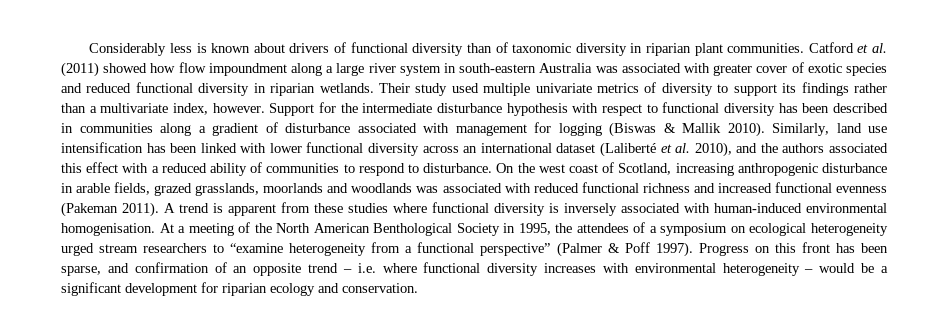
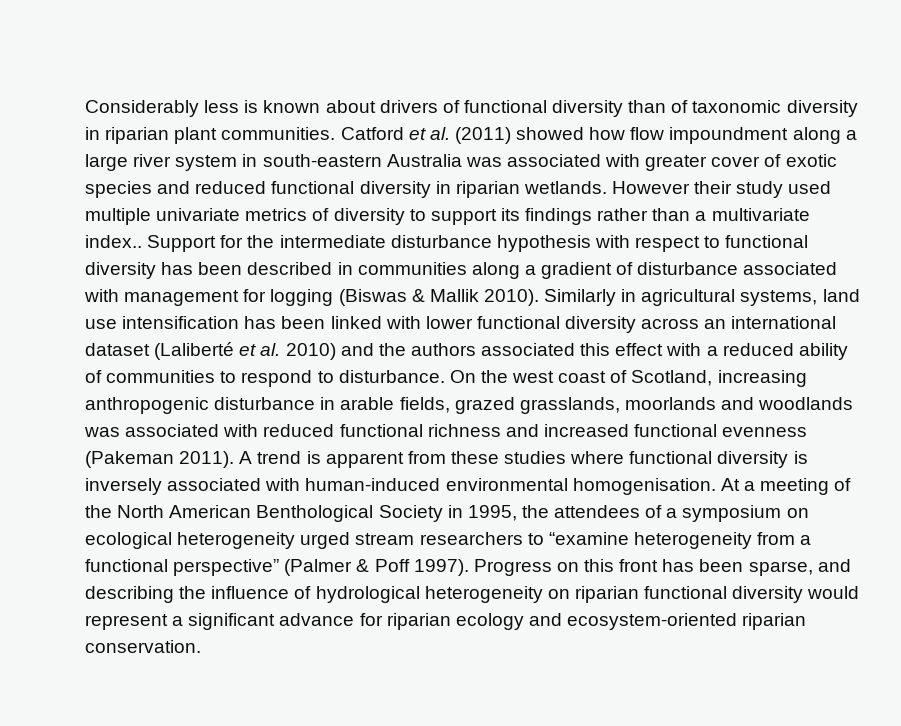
[378,83,410,93] Their -> [612,181,733,194] However their
[173,103,265,115] index, however. -> [85,235,142,248] index..
[772,123,829,136] Similarly, -> [544,289,818,306] Similarly in agricultural systems,
[694,142,732,157] 2010), -> [285,343,336,360] 2010)
[134,262,875,276] confirmation of an opposite trend – i.e. where functional diversity increases with environmental heterogeneity – would be -> [85,586,860,603] [85,614,168,630] describing the influence of hydrological heterogeneity on riparian functional diversity would represent
[125,283,197,296] development -> [279,613,355,626] advance
(339, 288) none -> [567,613,807,630] ecosystem-oriented riparian

